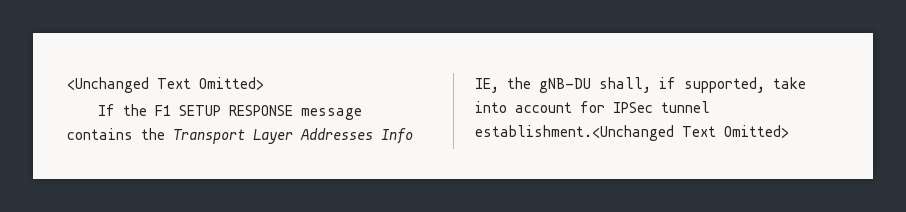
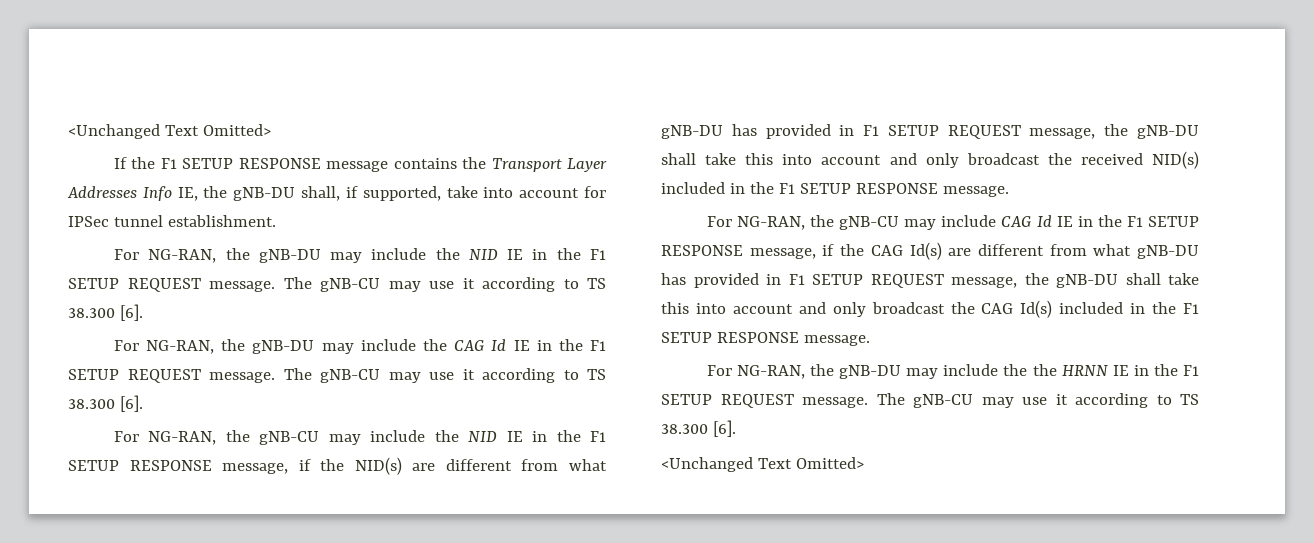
[475,125,674,141] establishment.<Unchanged -> [167,215,276,227] [113,248,606,263] [68,277,606,292] [68,304,143,321] [113,339,607,354] [68,368,606,383] [68,395,143,412] [113,430,607,445] [68,457,607,475] [661,124,1199,139] [661,151,1199,169] [661,182,1009,197] [706,215,1200,230] [661,242,1199,260] [661,273,1199,288] [661,300,1199,318] [661,332,870,346] [706,364,1199,379] [661,393,1199,408] [661,420,736,437] [661,457,753,472] establishment. // For NG-RAN, the gNB-DU may include the NID IE in the F1 SETUP REQUEST message. The gNB-CU may use it according to TS 38.300 [6]. // For NG-RAN, the gNB-DU may include the CAG Id IE in the F1 SETUP REQUEST message. The gNB-CU may use it according to TS 38.300 [6]. // For NG-RAN, the gNB-CU may include the NID IE in the F1 SETUP RESPONSE message, if the NID(s) are different from what gNB-DU has provided in F1 SETUP REQUEST message, the gNB-DU shall take this into account and only broadcast the received NID(s) included in the F1 SETUP RESPONSE message. // For NG-RAN, the gNB-CU may include CAG Id IE in the F1 SETUP RESPONSE message, if the CAG Id(s) are different from what gNB-DU has provided in F1 SETUP REQUEST message, the gNB-DU shall take this into account and only broadcast the CAG Id(s) included in the F1 SETUP RESPONSE message. // For NG-RAN, the gNB-DU may include the the HRNN IE in the F1 SETUP REQUEST message. The gNB-CU may use it according to TS 38.300 [6]. // <Unchanged

